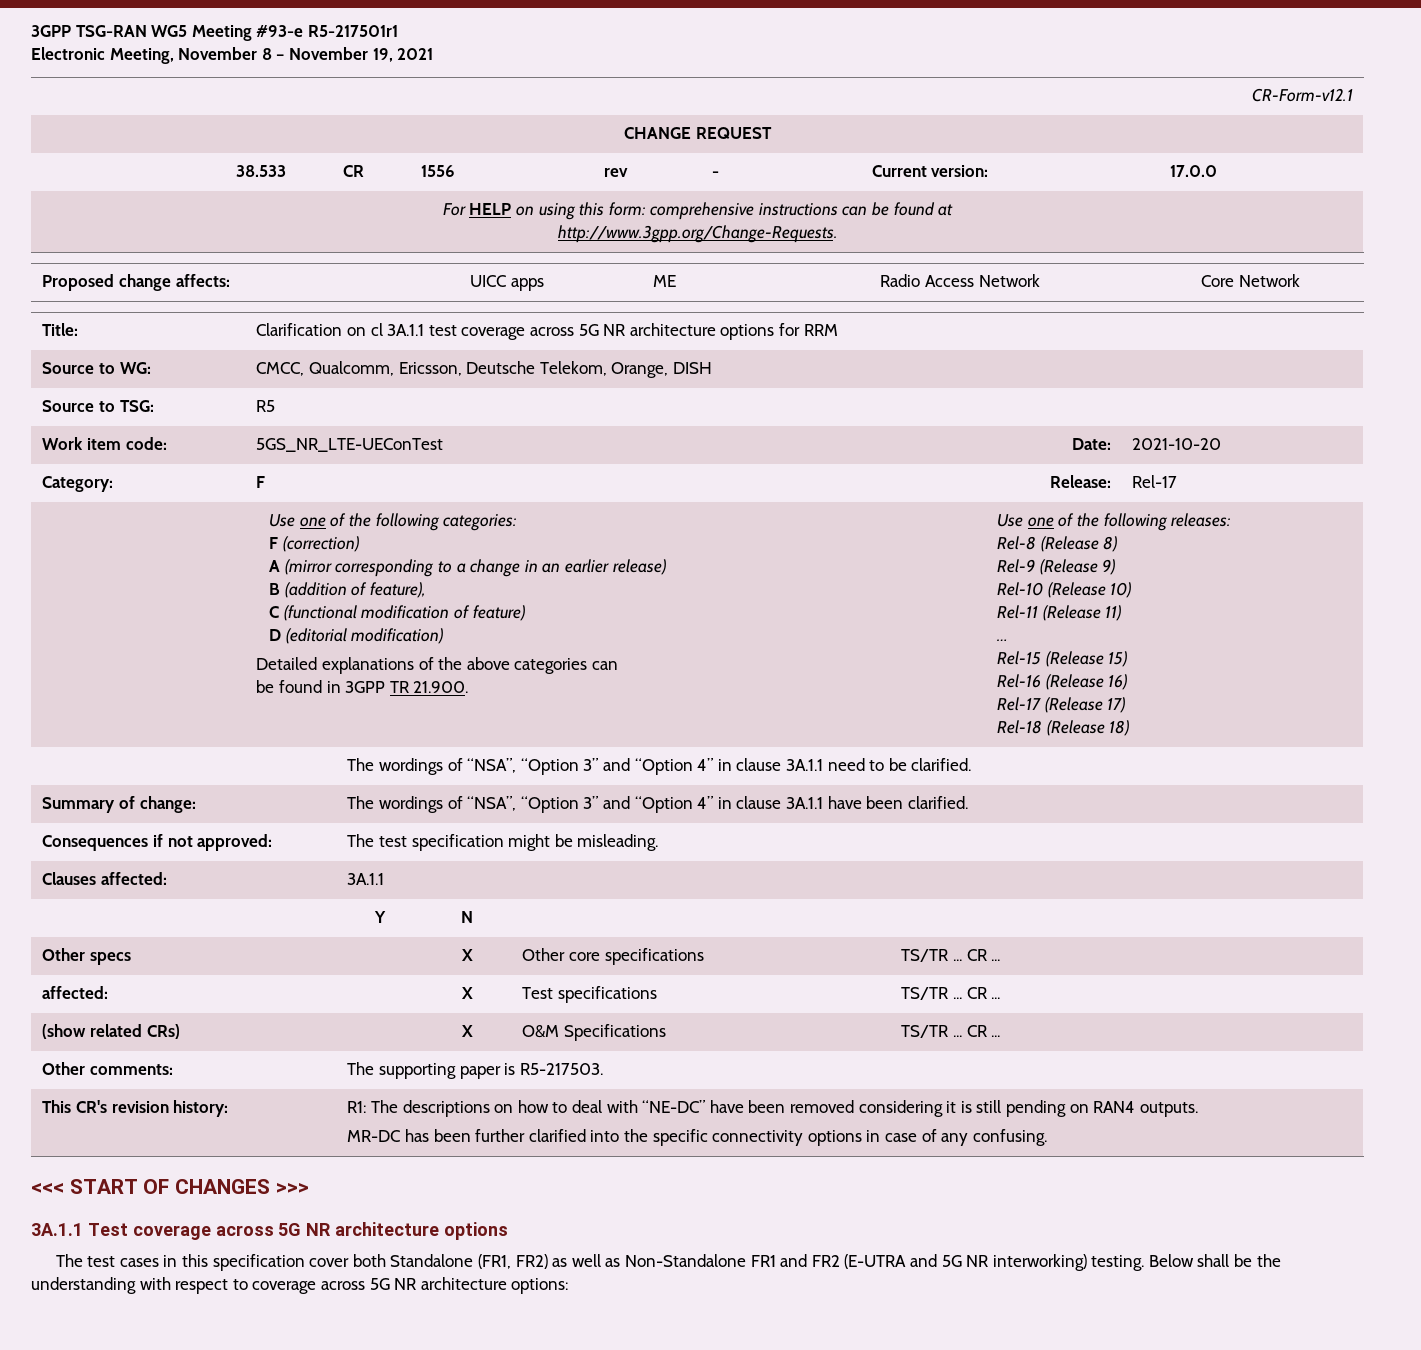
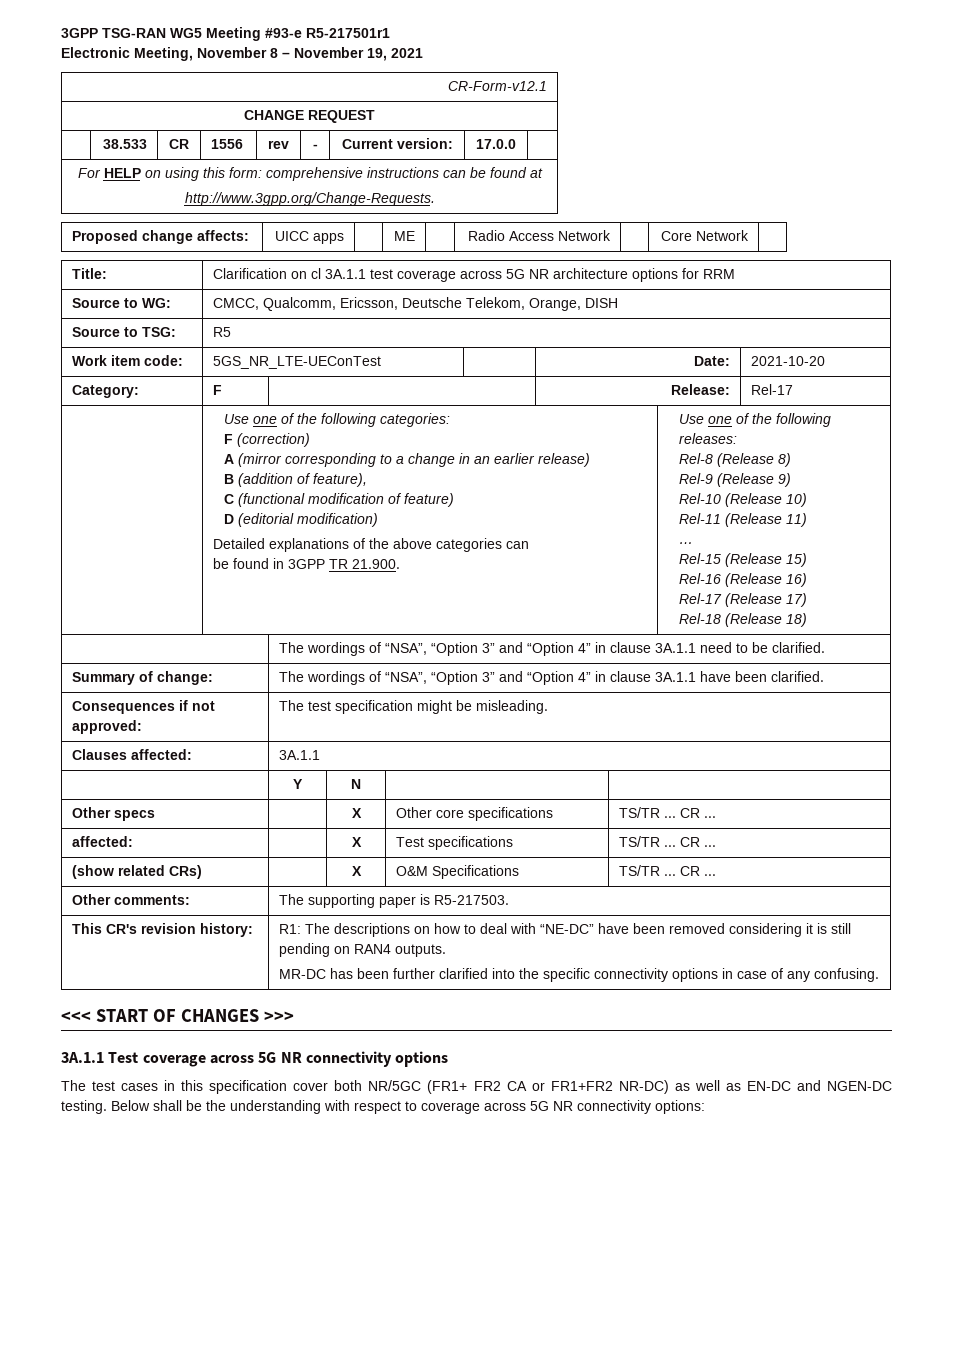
[335,1222,440,1236] architecture -> [305,1051,392,1067] connectivity
[390,1254,1087,1271] Standalone (FR1, FR2) as well as Non-Standalone FR1 and FR2 (E-UTRA and 5G NR interworking) -> [368,1080,892,1094] NR/5GC (FR1+ FR2 CA or FR1+FR2 NR-DC) as well as EN-DC and NGEN-DC
[420,1277,507,1290] architecture -> [577,1100,651,1114] connectivity

